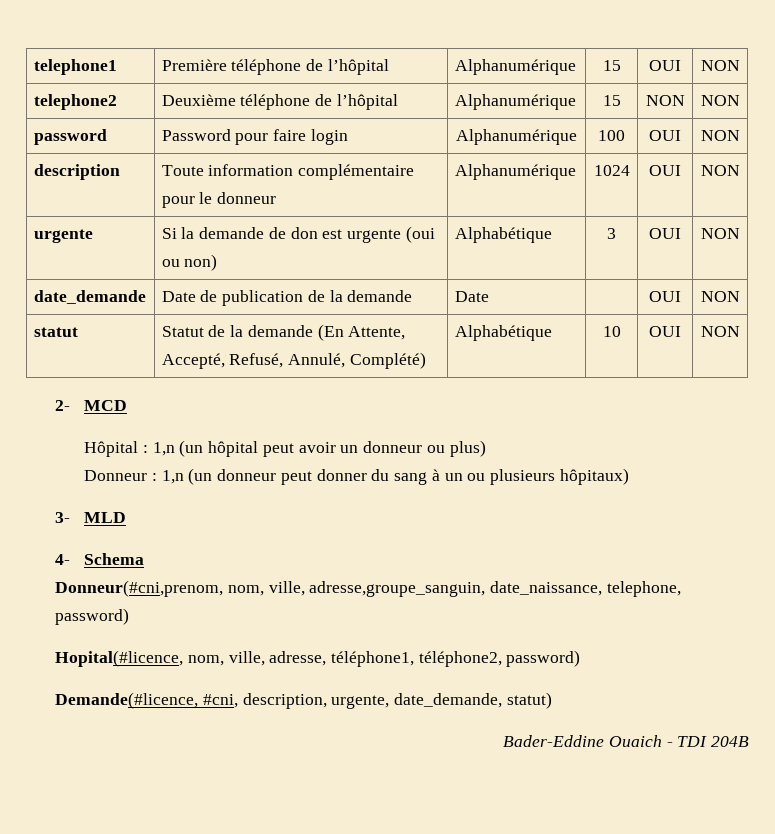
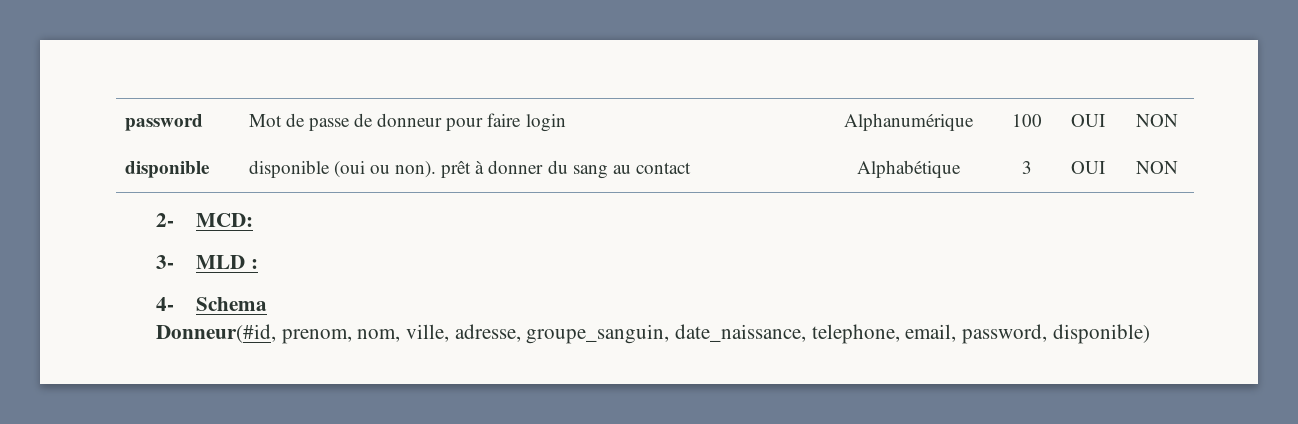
[33,59,117,75] [161,59,389,75] [454,59,576,75] [602,60,621,71] [649,60,681,71] [700,60,740,71] [33,94,117,110] [161,94,398,110] [454,94,576,110] [602,95,621,106] [645,95,685,106] [700,95,740,106] [33,129,107,145] [161,129,231,141] telephone1 | Première téléphone de l’hôpital | Alphanumérique | 15 | OUI | NON // telephone2 | Deuxième téléphone de l’hôpital | Alphanumérique | 15 | NON | NON // password | Password -> [124,114,203,131] [248,113,443,131] password | Mot de passe de donneur
[33,164,120,180] [161,164,415,180] [161,192,277,208] [454,164,576,180] [593,165,630,176] [649,165,681,176] [700,165,740,176] [33,229,93,243] [161,226,435,243] [161,254,218,271] [454,227,552,243] [607,228,616,239] [649,228,681,239] [700,228,740,239] [33,290,146,304] [161,290,413,306] [454,291,489,302] [649,291,681,302] [700,291,740,302] [33,327,78,337] [161,324,406,341] [161,352,426,369] [454,325,552,341] [602,326,621,337] [649,326,681,337] [700,326,740,337] [55,400,128,411] [84,440,486,457] [84,468,629,485] description | Toute information complémentaire pour le donneur | Alphanumérique | 1024 | OUI | NON // urgente | Si la demande de don est urgente (oui ou non) | Alphabétique | 3 | OUI | NON // date_demande | Date de publication de la demande | Date | | OUI | NON // statut | Statut de la demande (En Attente, Accepté, Refusé, Annulé, Complété) | Alphabétique | 10 | OUI | NON // 2- MCD // Hôpital : 1,n (un hôpital peut avoir un donneur ou plus) // Donneur : 1,n (un donneur peut donner du sang à un ou plusieurs hôpitaux) -> [124,161,210,178] [248,160,691,179] [856,160,961,178] [1022,161,1032,174] [1071,161,1105,174] [1135,161,1178,174] [156,213,254,227] disponible | disponible (oui ou non). prêt à donner du sang au contact | Alphabétique | 3 | OUI | NON // 2- MCD:
(127, 517) none -> [250,259,258,269] :
[55,580,681,597] [55,608,130,625] [55,650,581,667] [55,692,552,709] [503,735,750,747] Donneur(#cni,prenom, nom, ville, adresse,groupe_sanguin, date_naissance, telephone, password) // Hopital(#licence, nom, ville, adresse, téléphone1, téléphone2, password) // Demande(#licence, #cni, description, urgente, date_demande, statut) // Bader-Eddine Ouaich - TDI 204B -> [156,324,1150,344] Donneur(#id, prenom, nom, ville, adresse, groupe_sanguin, date_naissance, telephone, email, password, disponible)

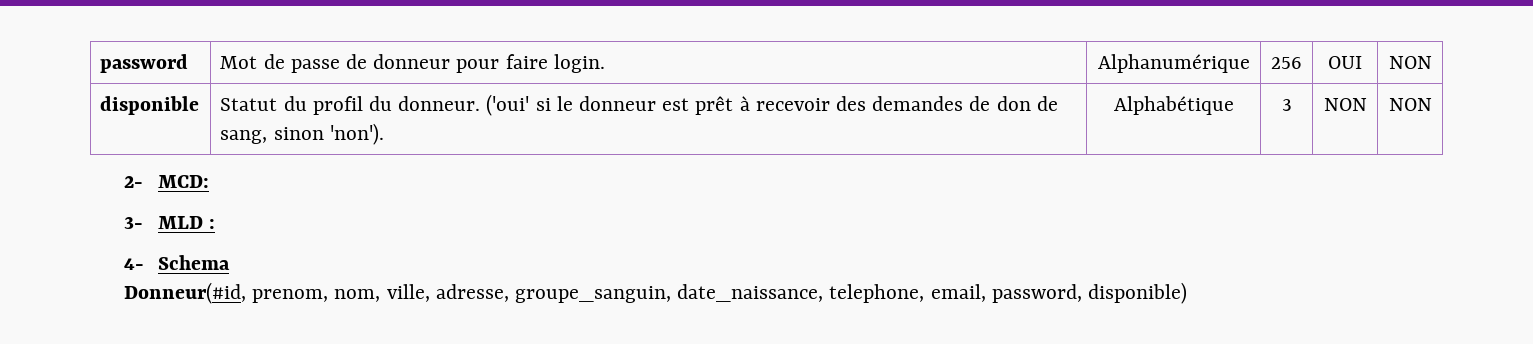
[525,114,566,132] login -> [553,54,605,73] login.
[1012,114,1042,127] 100 -> [1271,57,1302,69] 256
[248,160,691,179] disponible (oui ou non). prêt à donner du sang au contact -> [220,94,1058,116] [220,123,384,145] Statut du profil du donneur. ('oui' si le donneur est prêt à recevoir des demandes de don de sang, sinon 'non').
[1071,161,1105,174] OUI -> [1323,98,1367,111] NON

